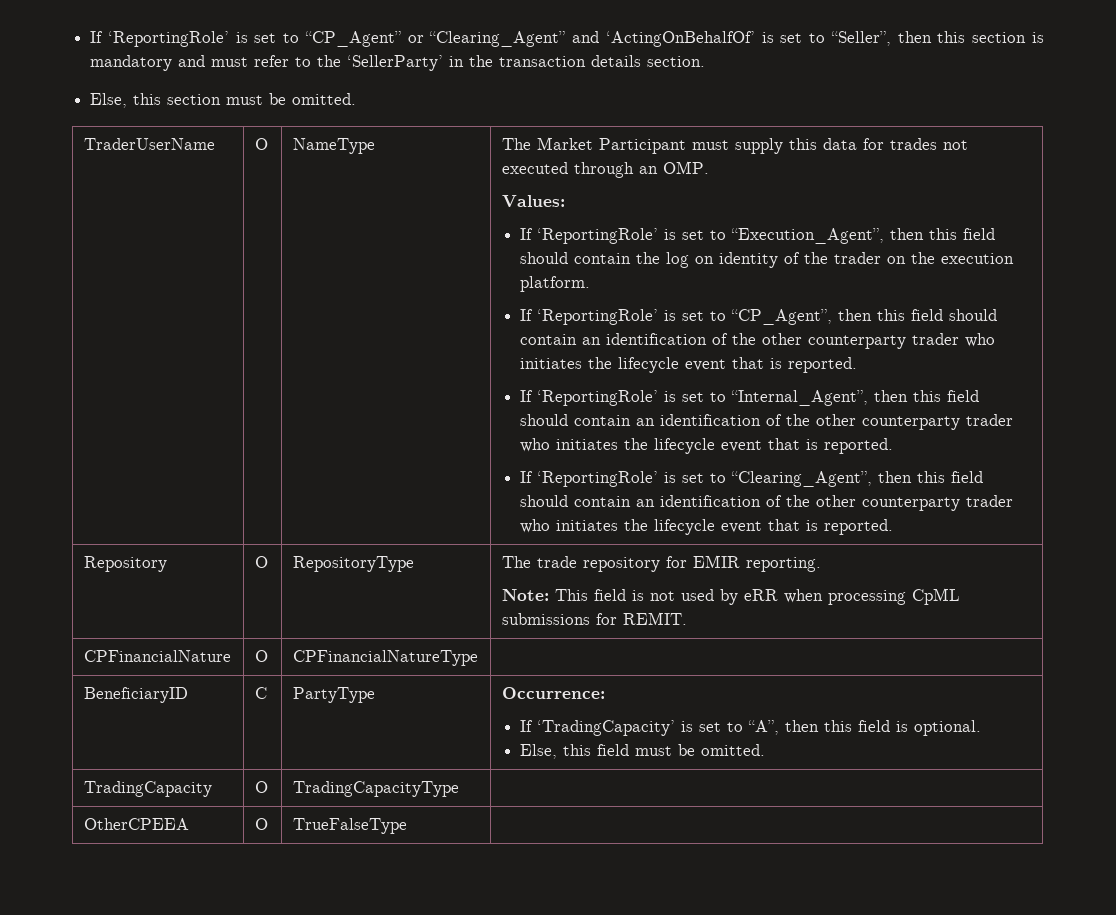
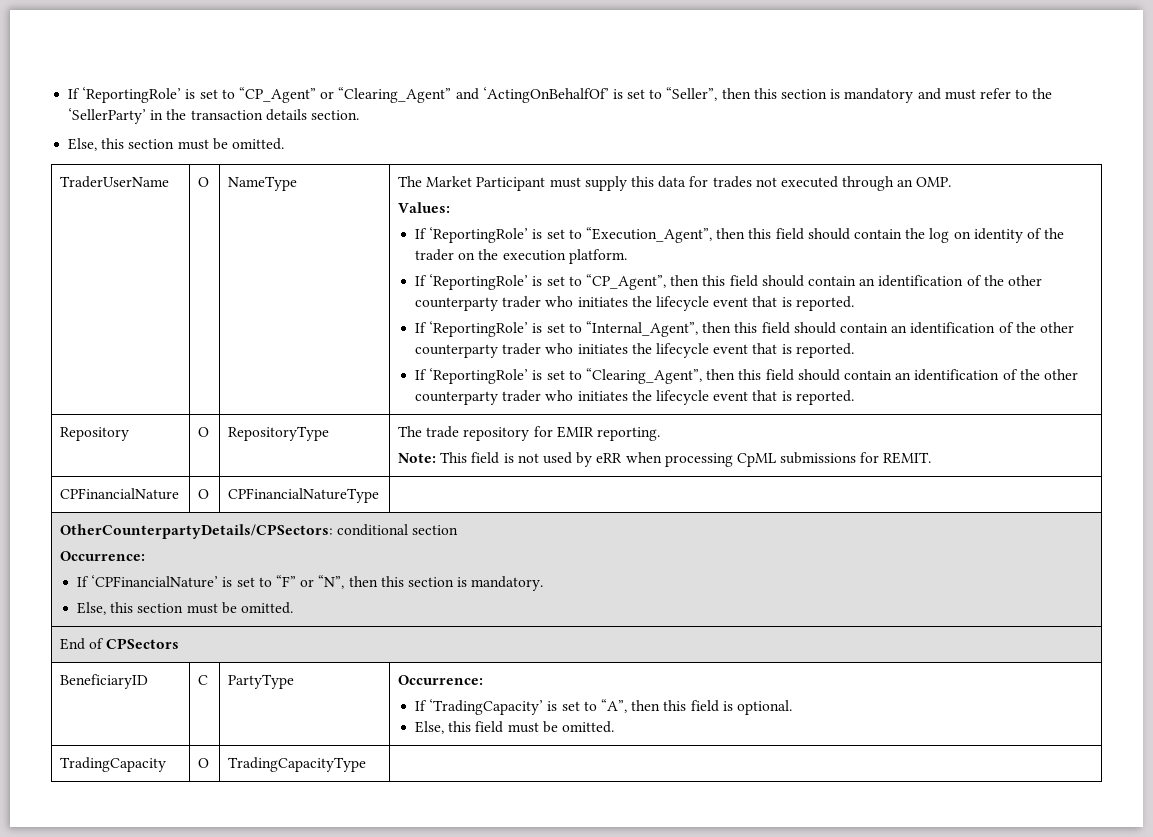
(478, 658) none -> [60,524,459,539] [60,551,146,561] [77,575,544,591] [77,602,294,615] [60,638,180,650] // OtherCounterpartyDetails/CPSectors: conditional section // Occurrence: // If ‘CPFinancialNature’ is set to “F” or “N”, then this section is mandatory. // Else, this section must be omitted. // End of CPSectors
[83,818,189,830] [254,818,268,830] [292,818,407,834] // OtherCPEEA | O | TrueFalseType | -> (367, 764) none

